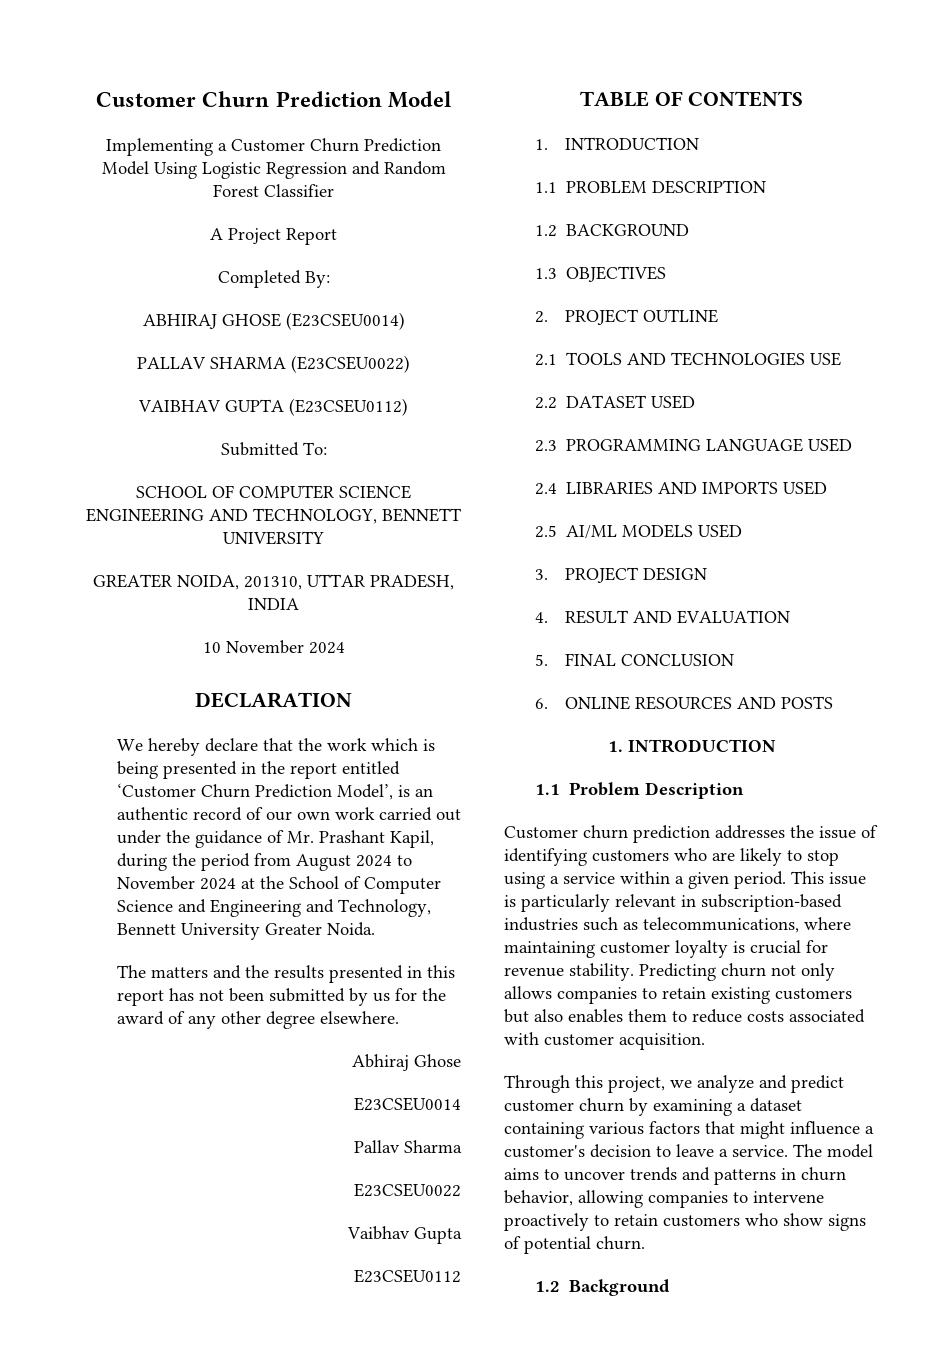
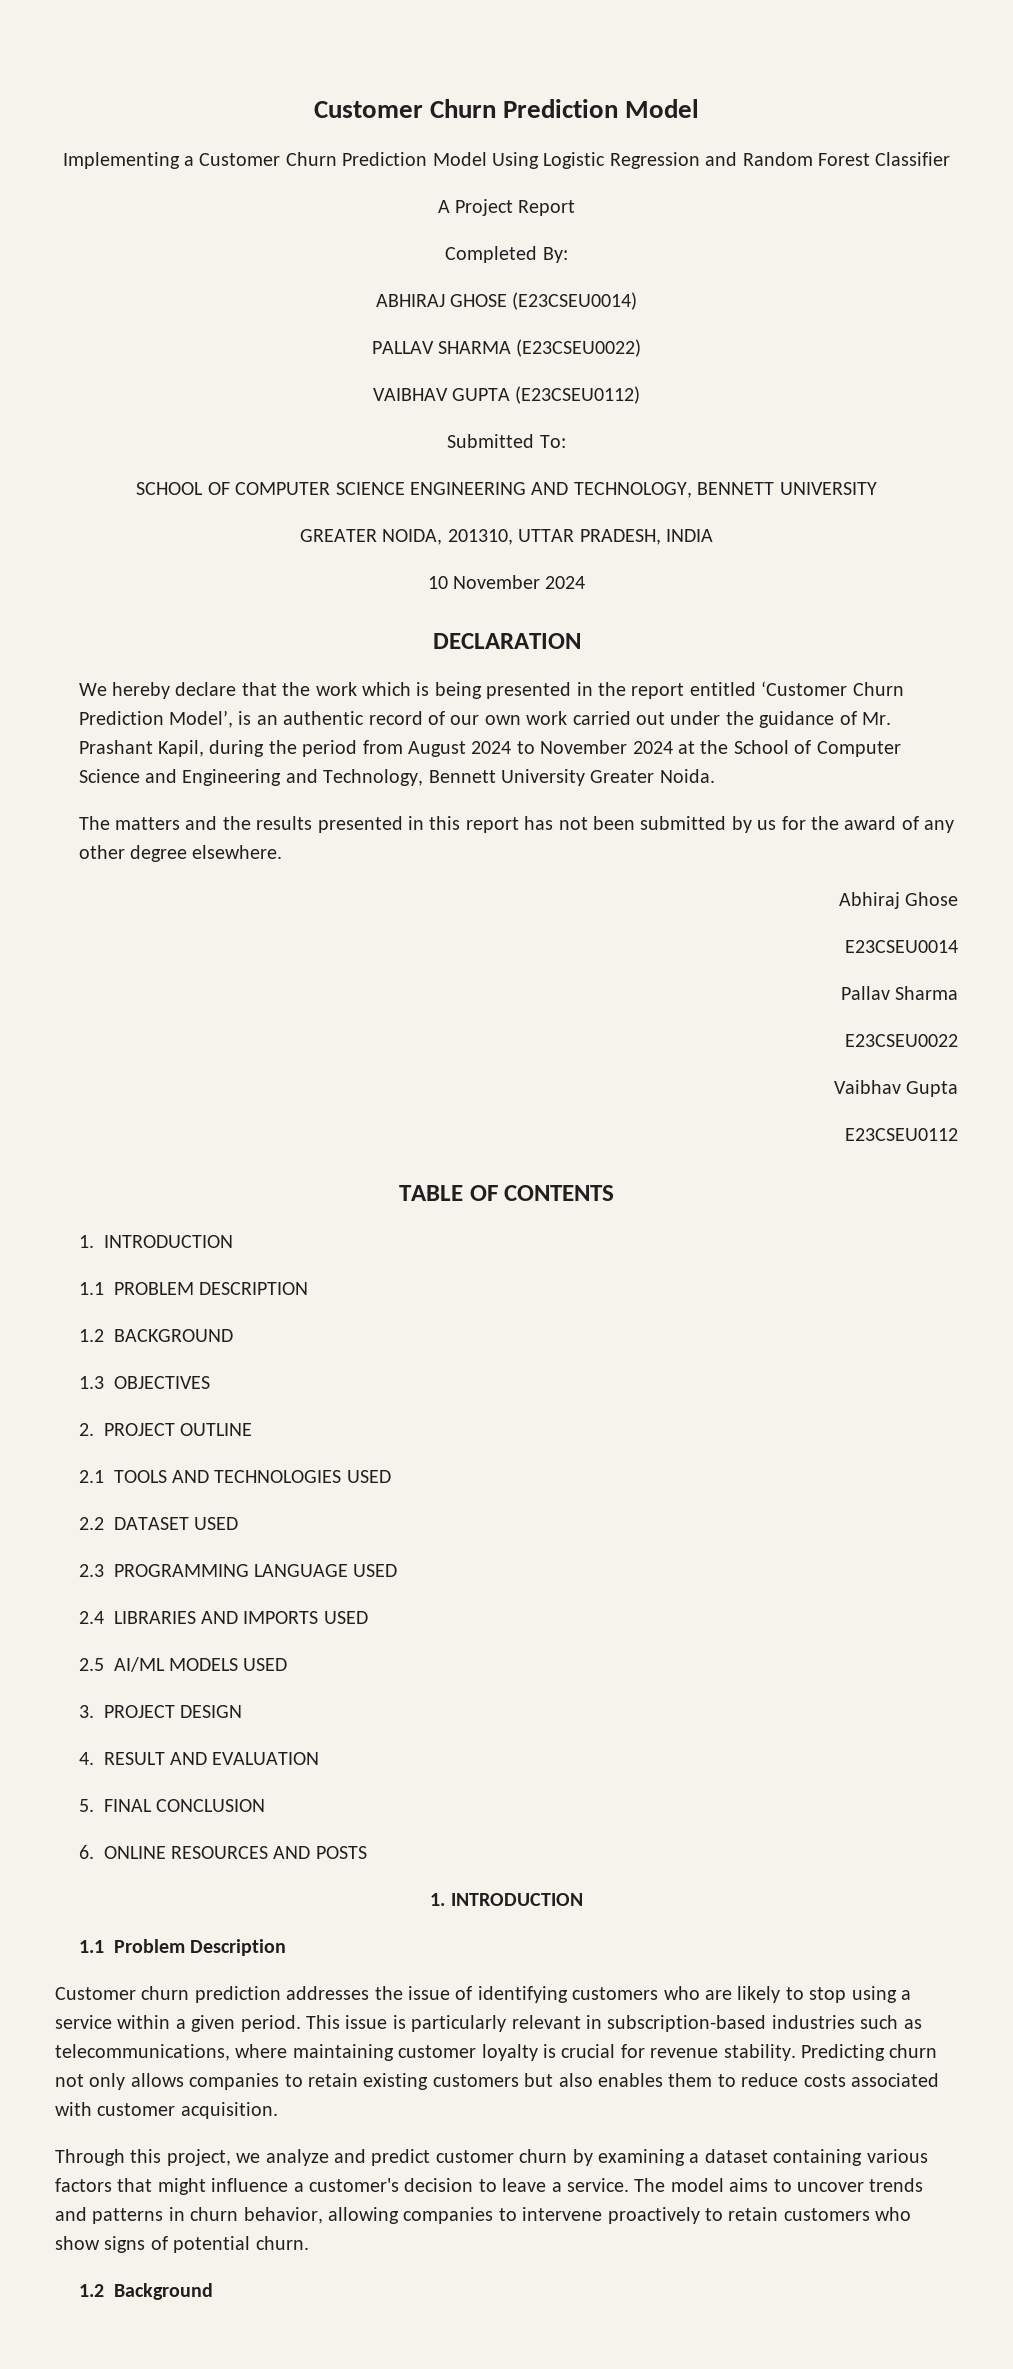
[809,352,841,366] USE -> [346,1470,391,1483] USED

